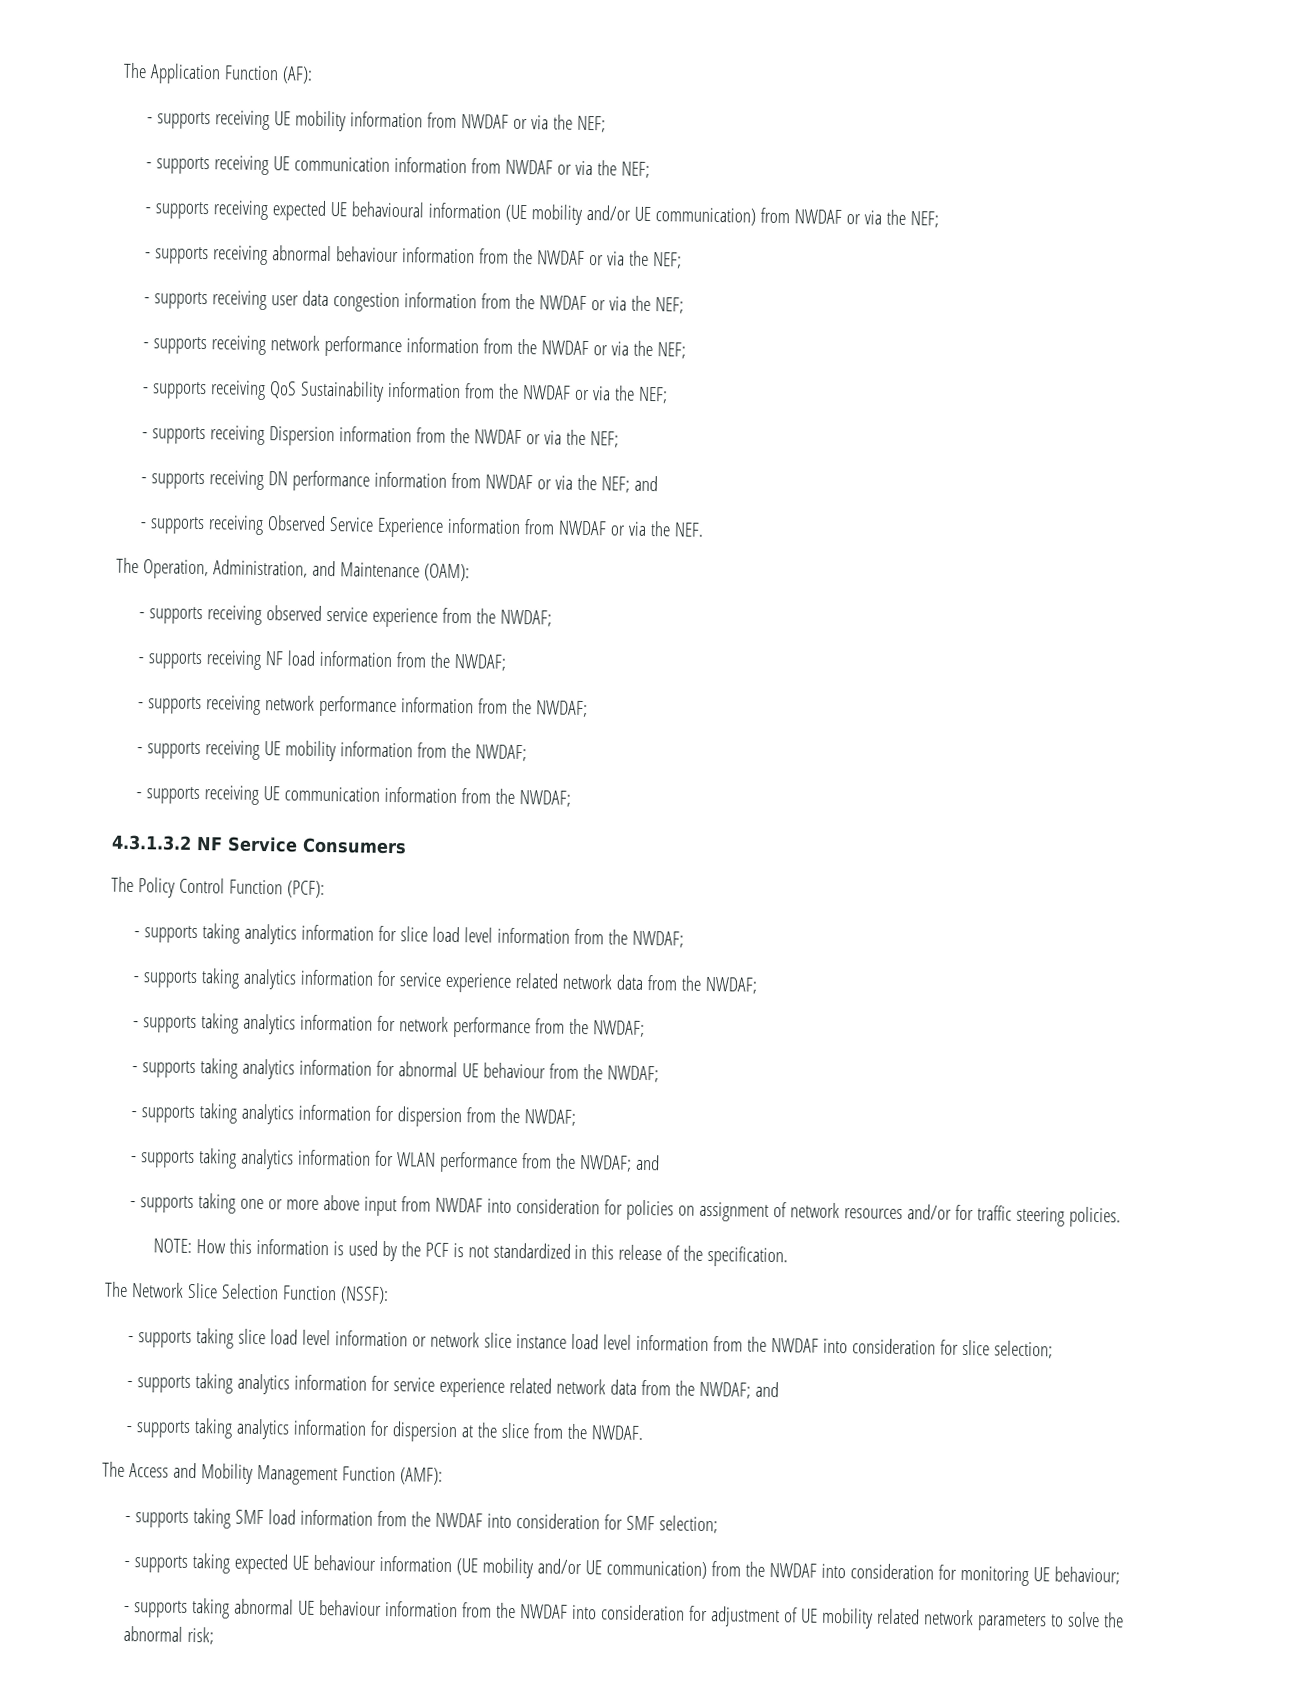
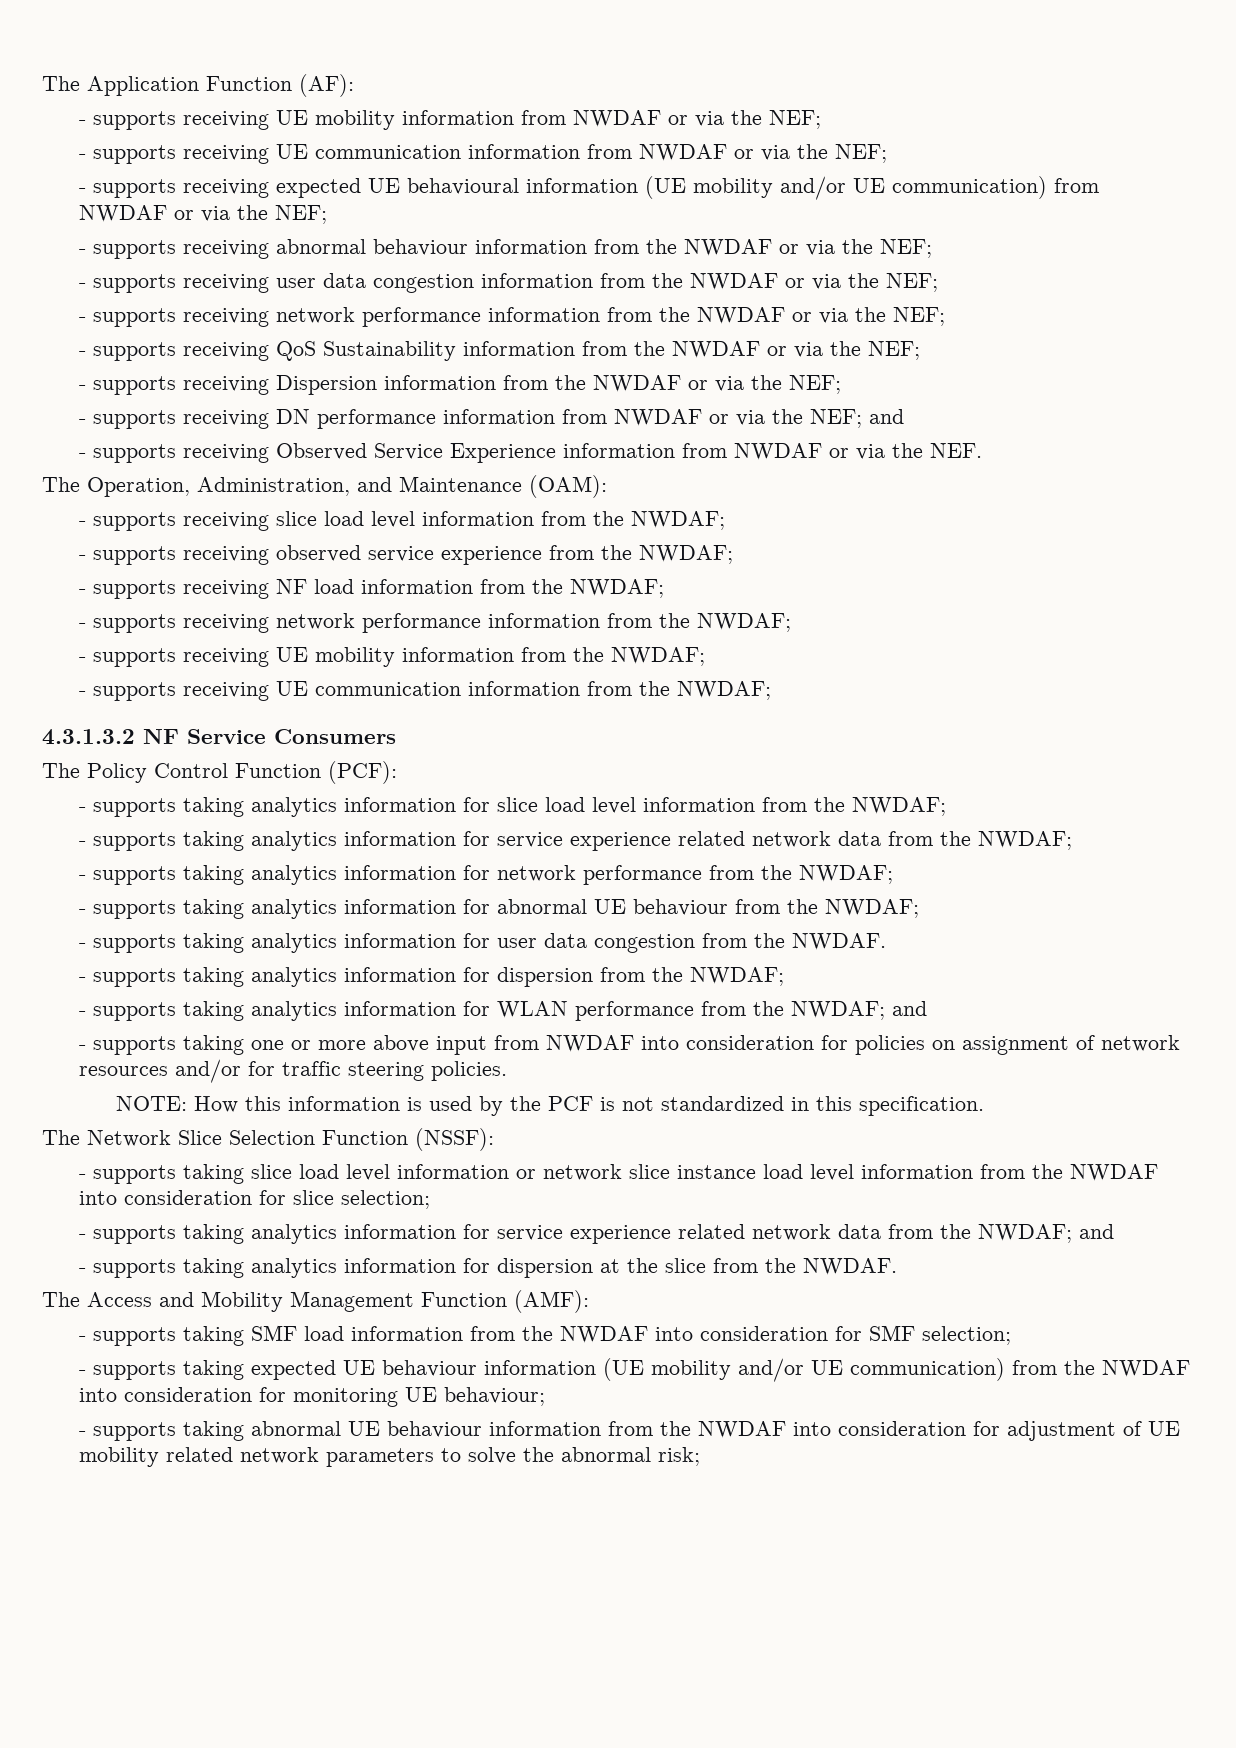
(470, 572) none -> [79,511,726,531] // - supports receiving slice load level information from the NWDAF;
(659, 1074) none -> [79,933,887,953] // - supports taking analytics information for user data congestion from the NWDAF.
[618,1244,704,1261] release of the -> (853, 1103) none

